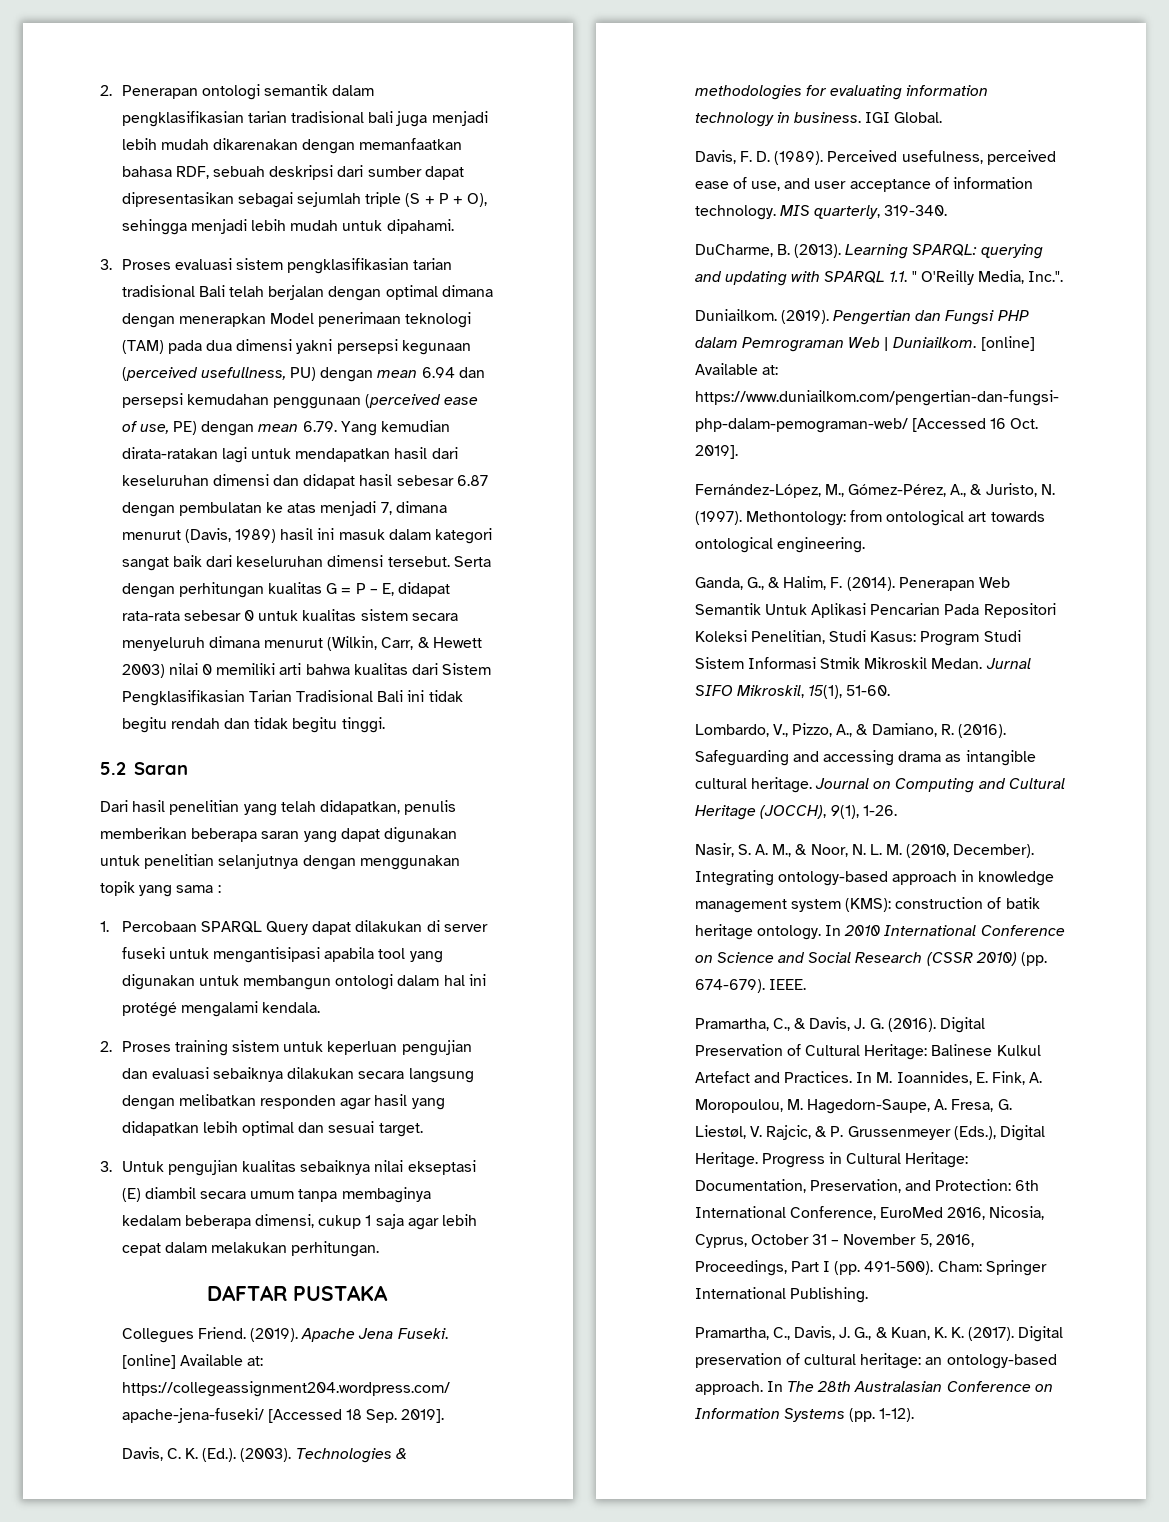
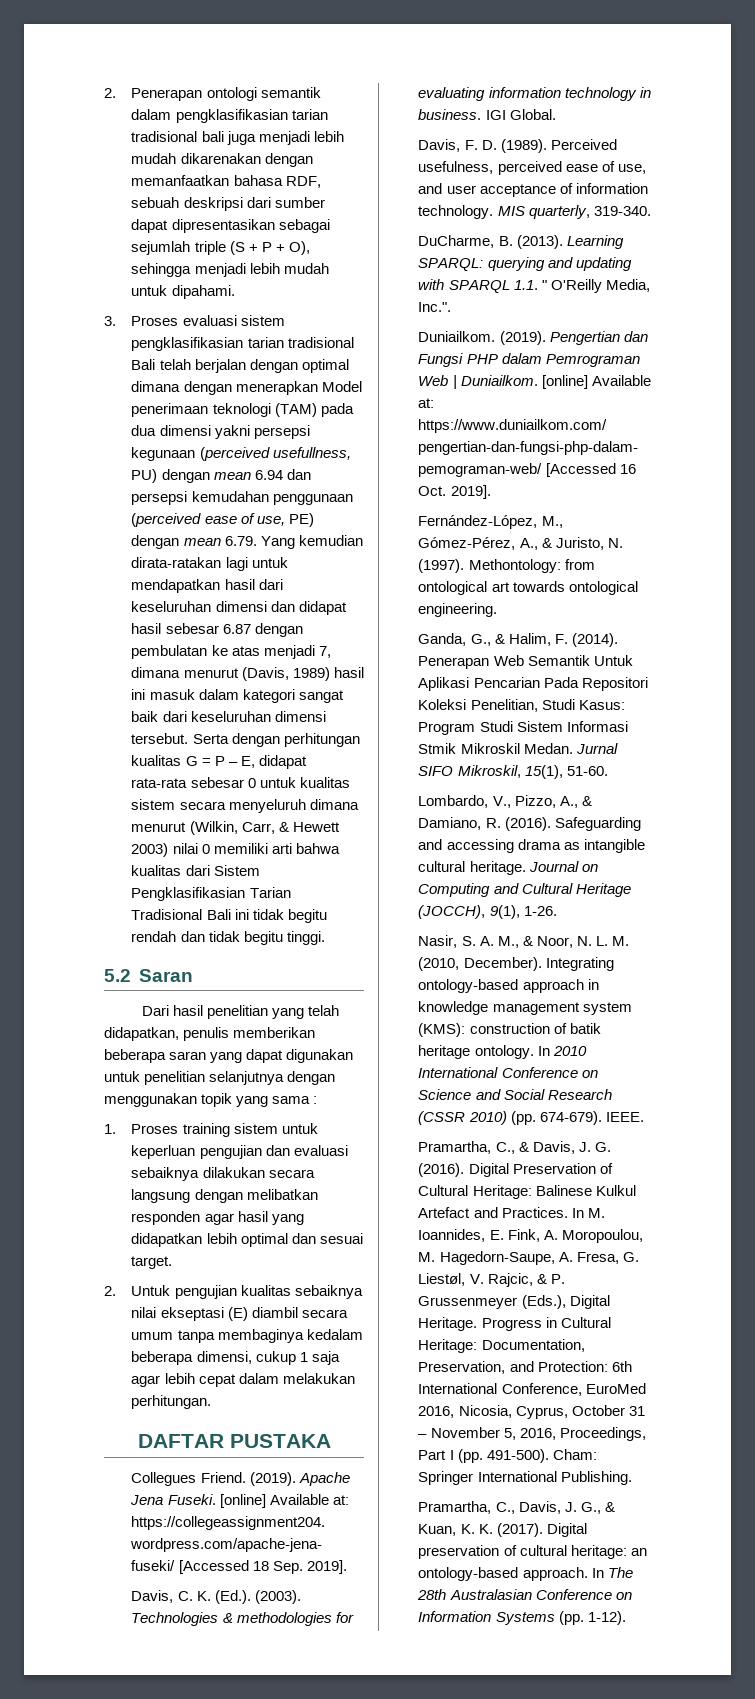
[121,920,488,935] [121,947,443,963] [121,974,486,990] [121,1001,320,1017] [100,1041,112,1052] Percobaan SPARQL Query dapat dilakukan di server fuseki untuk mengantisipasi apabila tool yang digunakan untuk membangun ontologi dalam hal ini protégé mengalami kendala. // 2. -> (116, 1129) none
[100,1161,112,1172] 3. -> [104,1286,116,1296] 2.

